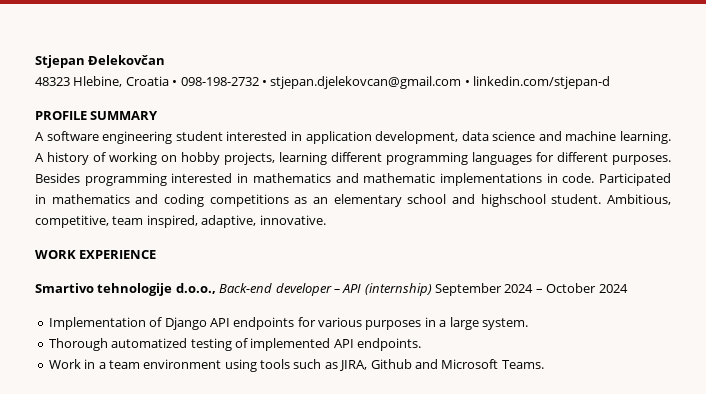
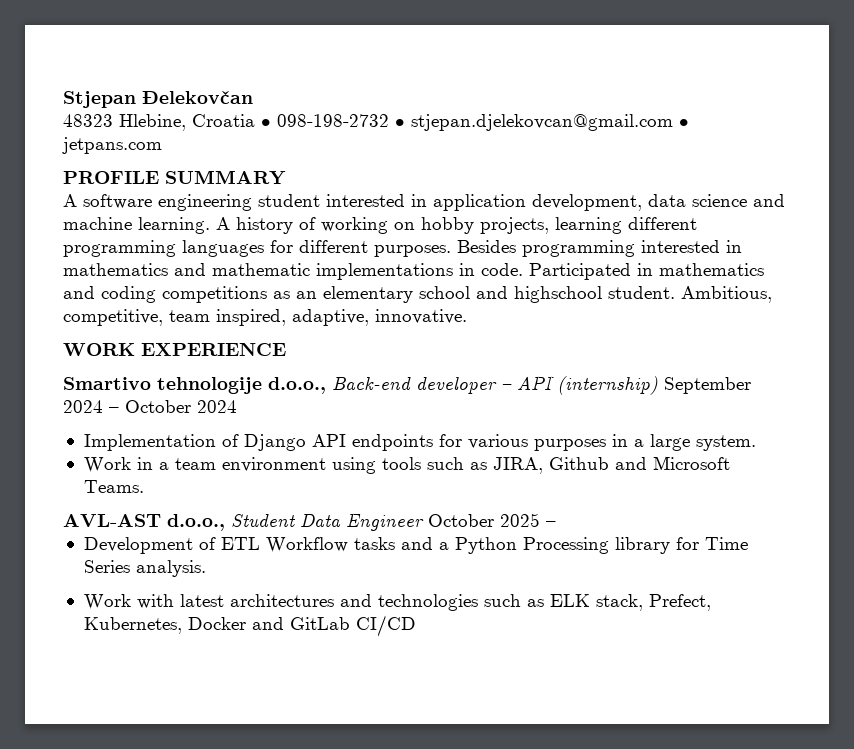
[473,76,610,89] linkedin.com/stjepan-d -> [62,137,162,154] jetpans.com
[48,338,421,351] // Thorough automatized testing of implemented API endpoints. -> (756, 443) none
(544, 364) none -> [63,513,556,531] [83,537,748,554] [83,560,206,577] [83,594,711,611] [83,615,416,637] // AVL-AST d.o.o., Student Data Engineer October 2025 – // Development of ETL Workflow tasks and a Python Processing library for Time Series analysis. // Work with latest architectures and technologies such as ELK stack, Prefect, Kubernetes, Docker and GitLab CI/CD

